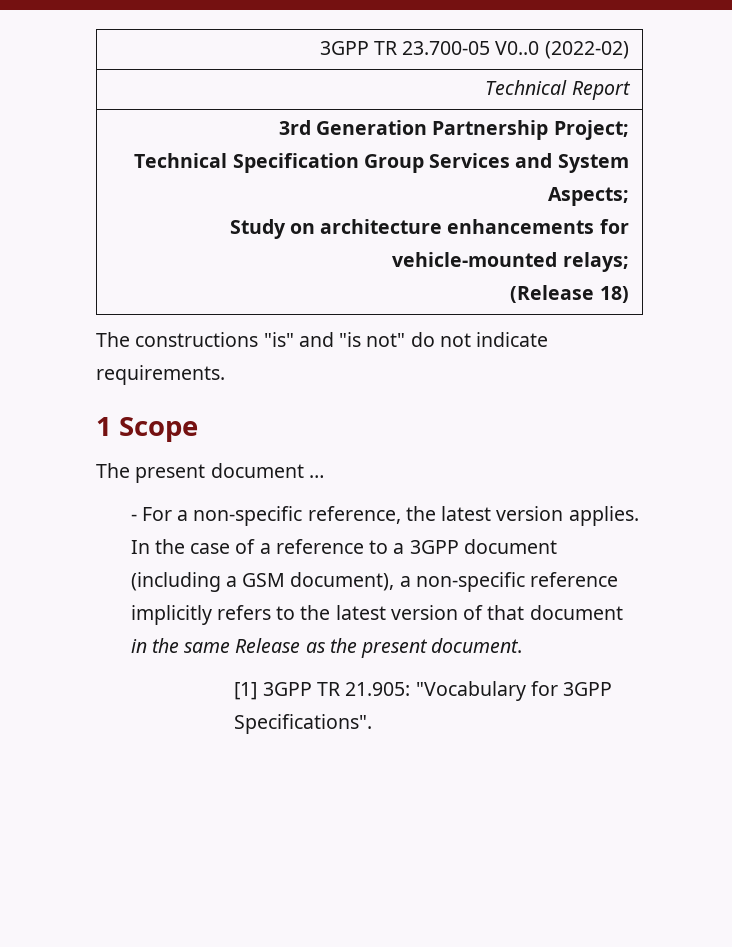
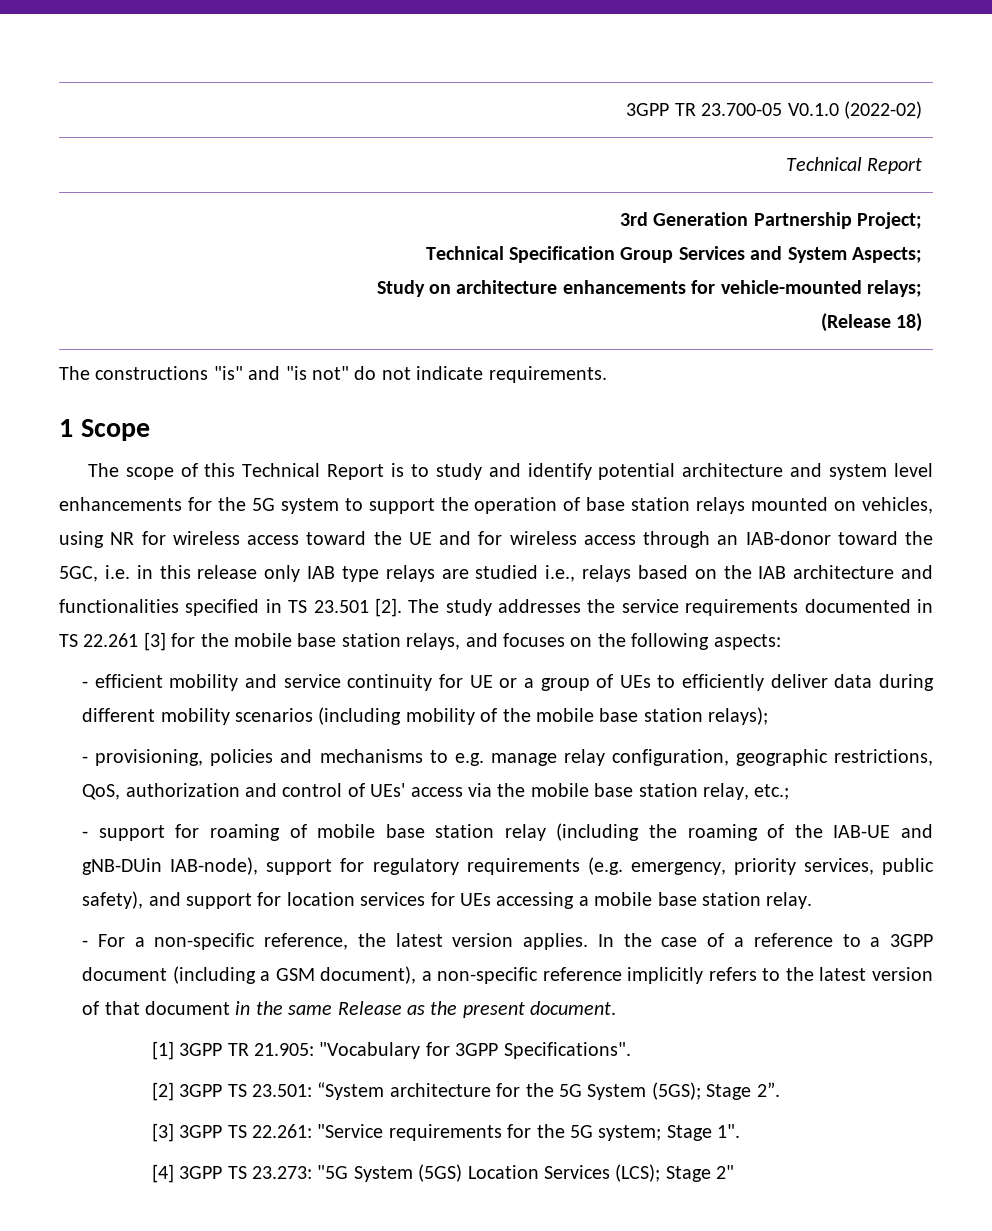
[495,41,540,55] V0..0 -> [787,103,839,116] V0.1.0
[135,463,324,483] present document … -> [125,463,933,480] [59,497,933,514] [59,531,933,548] [59,565,934,582] [59,598,933,617] [59,632,781,651] [82,674,935,691] [82,707,769,725] [82,749,933,766] [82,783,790,800] [82,823,933,841] [82,857,934,875] [82,891,813,909] scope of this Technical Report is to study and identify potential architecture and system level enhancements for the 5G system to support the operation of base station relays mounted on vehicles, using NR for wireless access toward the UE and for wireless access through an IAB-donor toward the 5GC, i.e. in this release only IAB type relays are studied i.e., relays based on the IAB architecture and functionalities specified in TS 23.501 [2]. The study addresses the service requirements documented in TS 22.261 [3] for the mobile base station relays, and focuses on the following aspects: // - efficient mobility and service continuity for UE or a group of UEs to efficiently deliver data during different mobility scenarios (including mobility of the mobile base station relays); // - provisioning, policies and mechanisms to e.g. manage relay configuration, geographic restrictions, QoS, authorization and control of UEs' access via the mobile base station relay, etc.; // - support for roaming of mobile base station relay (including the roaming of the IAB-UE and gNB-DUin IAB-node), support for regulatory requirements (e.g. emergency, priority services, public safety), and support for location services for UEs accessing a mobile base station relay.
(373, 724) none -> [151,1082,780,1101] [151,1123,741,1142] [151,1164,735,1183] // [2] 3GPP TS 23.501: “System architecture for the 5G System (5GS); Stage 2”. // [3] 3GPP TS 22.261: "Service requirements for the 5G system; Stage 1". // [4] 3GPP TS 23.273: "5G System (5GS) Location Services (LCS); Stage 2"

